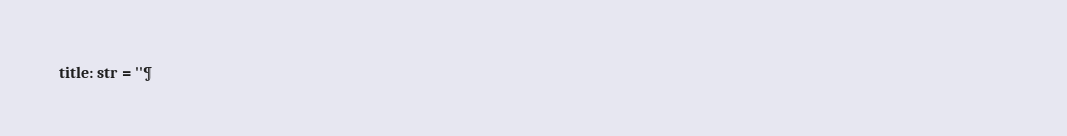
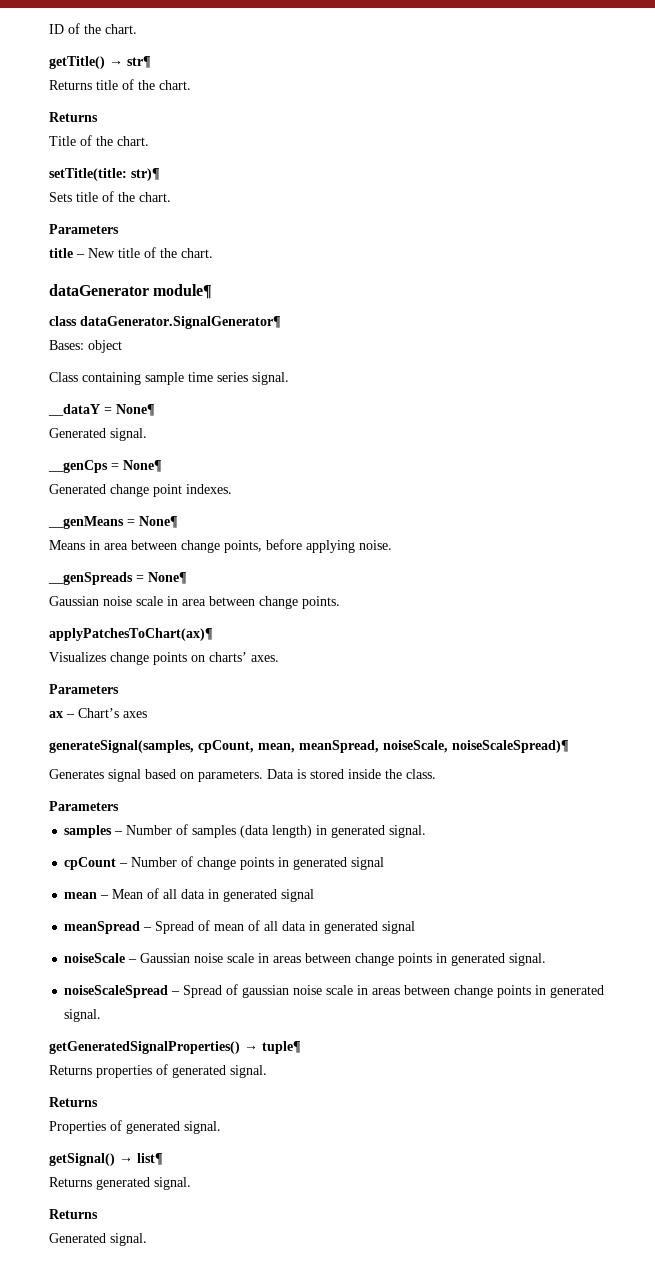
[59,66,152,81] title: str = ''¶ -> [49,23,137,34] [49,56,151,69] [49,79,191,90] [49,112,98,122] [49,135,149,146] [49,168,160,181] [49,191,171,202] [49,224,119,234] [49,247,213,258] [49,284,213,299] [49,316,281,329] [49,340,122,353] [49,372,289,385] [48,404,155,416] [49,428,147,441] [48,460,162,473] [49,484,232,497] [48,516,178,529] [49,539,392,553] [48,572,187,585] [49,596,340,609] [49,628,213,641] [49,652,279,665] [49,684,119,694] [49,708,147,718] [49,740,569,753] [49,769,436,782] [49,801,119,811] [64,824,427,838] [64,856,385,870] [64,888,315,902] [64,920,416,934] [64,953,547,966] [64,984,605,998] [64,1009,102,1022] [49,1041,301,1054] [49,1064,267,1078] [49,1097,98,1107] [49,1120,221,1134] [49,1153,163,1166] [49,1177,191,1190] [49,1209,98,1219] [49,1233,147,1246] ID of the chart. // getTitle() → str¶ // Returns title of the chart. // Returns // Title of the chart. // setTitle(title: str)¶ // Sets title of the chart. // Parameters // title – New title of the chart. // dataGenerator module¶ // class dataGenerator.SignalGenerator¶ // Bases: object // Class containing sample time series signal. // __dataY = None¶ // Generated signal. // __genCps = None¶ // Generated change point indexes. // __genMeans = None¶ // Means in area between change points, before applying noise. // __genSpreads = None¶ // Gaussian noise scale in area between change points. // applyPatchesToChart(ax)¶ // Visualizes change points on charts’ axes. // Parameters // ax – Chart’s axes // generateSignal(samples, cpCount, mean, meanSpread, noiseScale, noiseScaleSpread)¶ // Generates signal based on parameters. Data is stored inside the class. // Parameters // samples – Number of samples (data length) in generated signal. // cpCount – Number of change points in generated signal // mean – Mean of all data in generated signal // meanSpread – Spread of mean of all data in generated signal // noiseScale – Gaussian noise scale in areas between change points in generated signal. // noiseScaleSpread – Spread of gaussian noise scale in areas between change points in generated signal. // getGeneratedSignalProperties() → tuple¶ // Returns properties of generated signal. // Returns // Properties of generated signal. // getSignal() → list¶ // Returns generated signal. // Returns // Generated signal.

